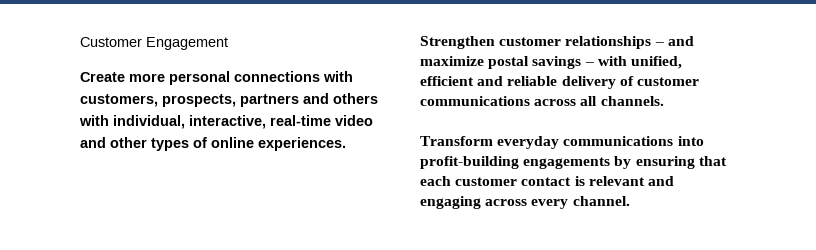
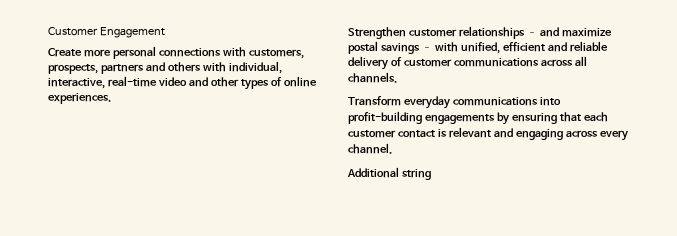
(630, 201) none -> [347,167,431,180] // Additional string

